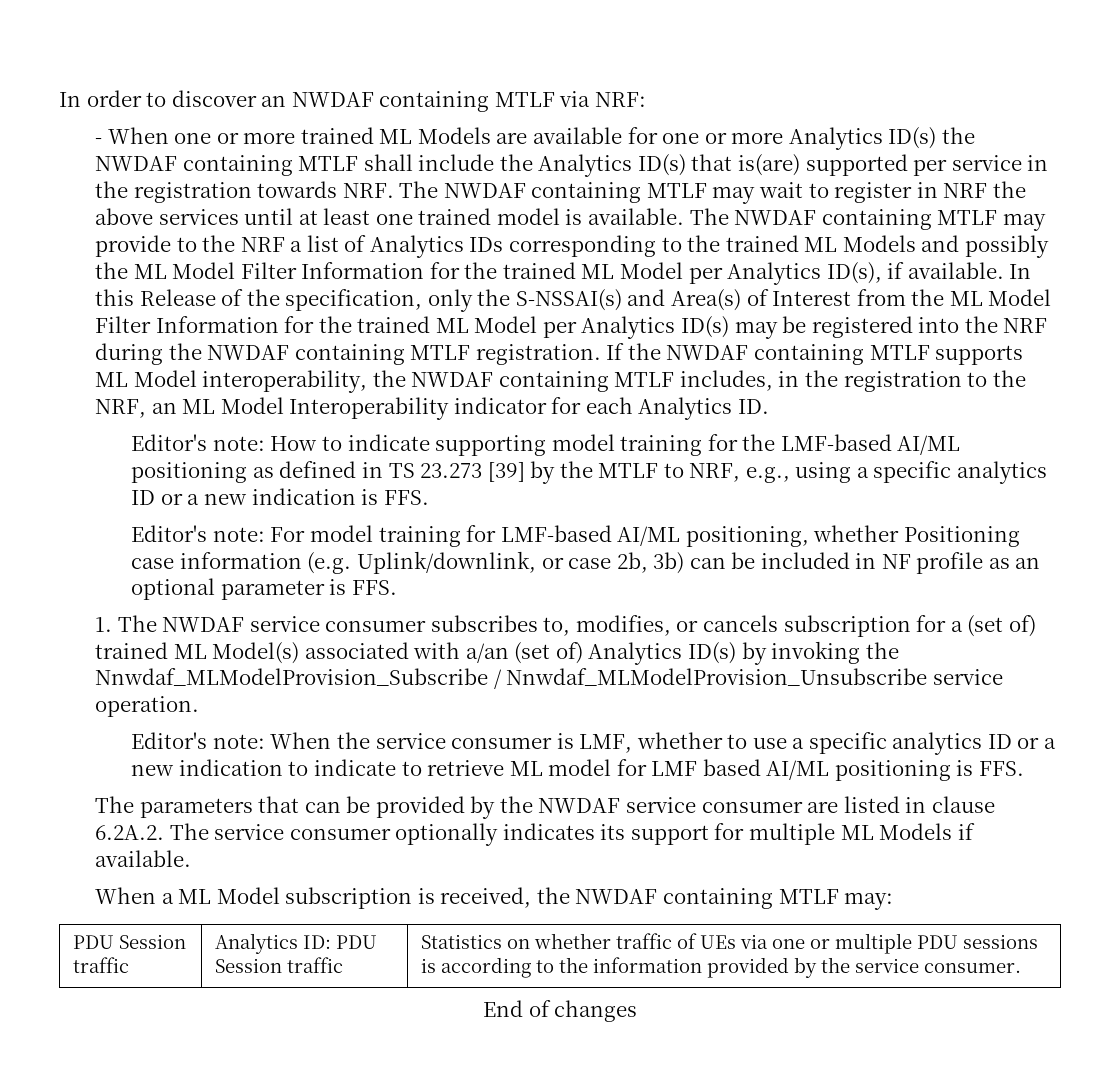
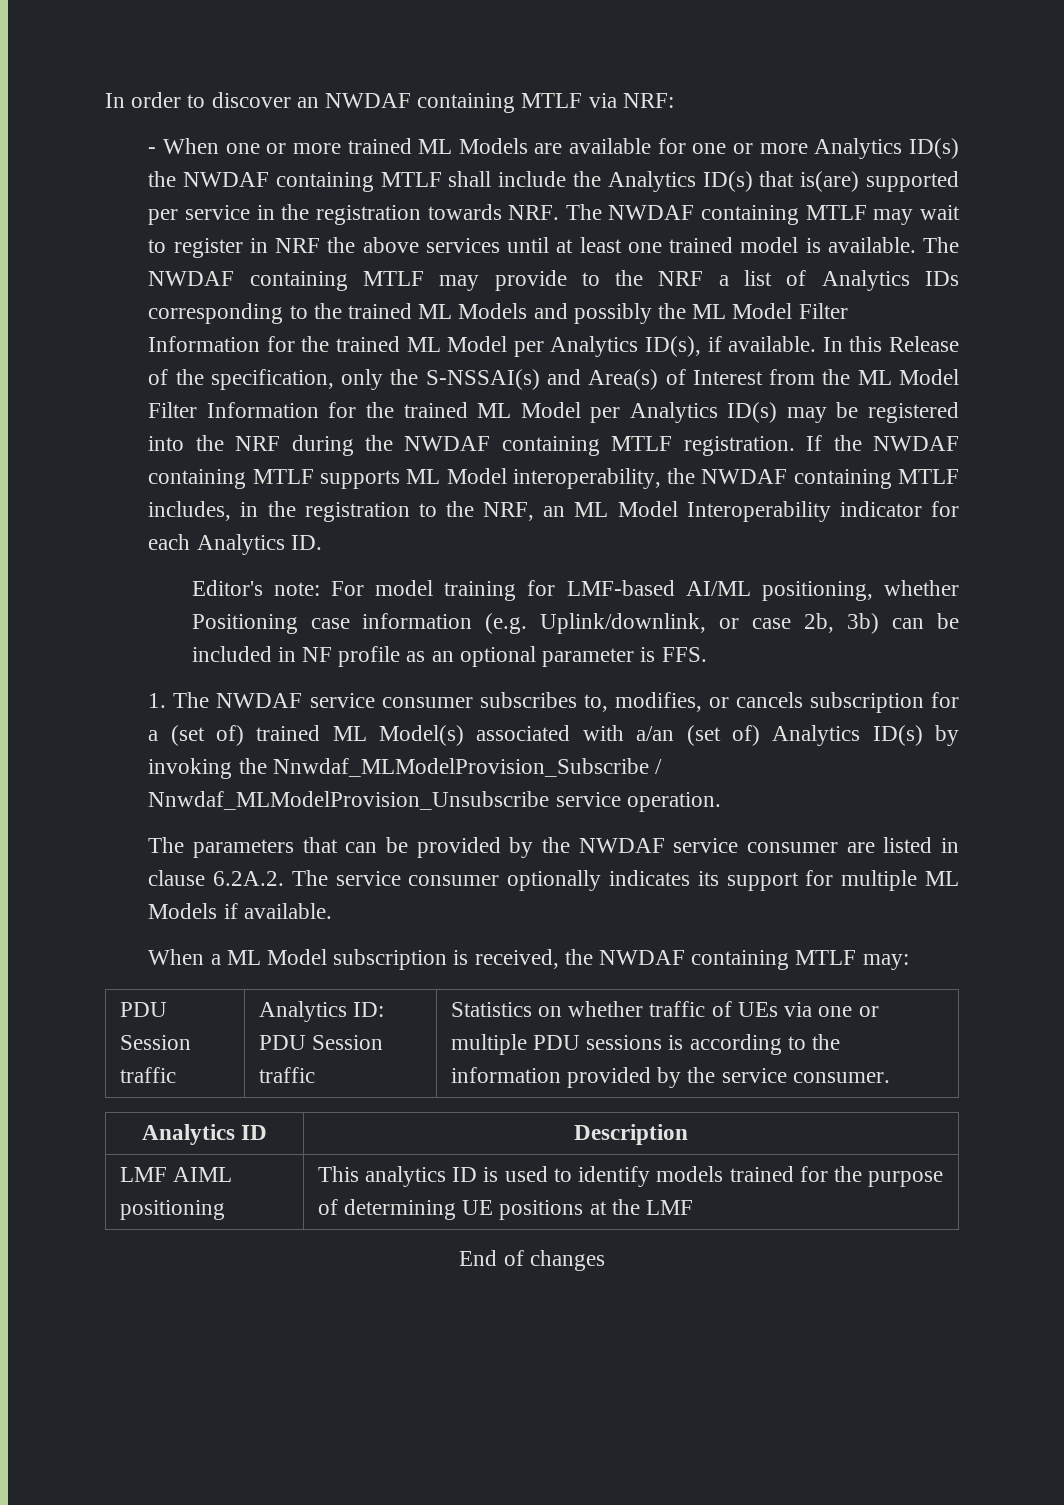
[131,434,961,456] [131,461,1047,484] [131,488,429,505] // Editor's note: How to indicate supporting model training for the LMF-based AI/ML positioning as defined in TS 23.273 [39] by the MTLF to NRF, e.g., using a specific analytics ID or a new indication is FFS. -> (322, 542) none
[131,732,1056,755] [131,759,1024,781] // Editor's note: When the service consumer is LMF, whether to use a specific analytics ID or a new indication to indicate to retrieve ML model for LMF based AI/ML positioning is FFS. -> (721, 802) none
(1021, 968) none -> [141,1124,268,1145] [574,1124,688,1145] [119,1167,233,1182] [119,1200,225,1220] [317,1166,944,1187] [317,1199,694,1220] // Analytics ID | Description // LMF AIML positioning | This analytics ID is used to identify models trained for the purpose of determining UE positions at the LMF

